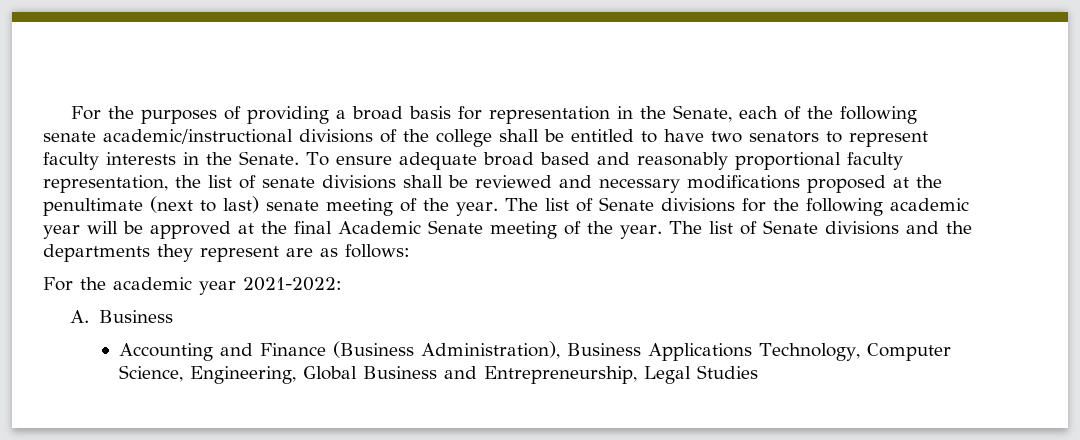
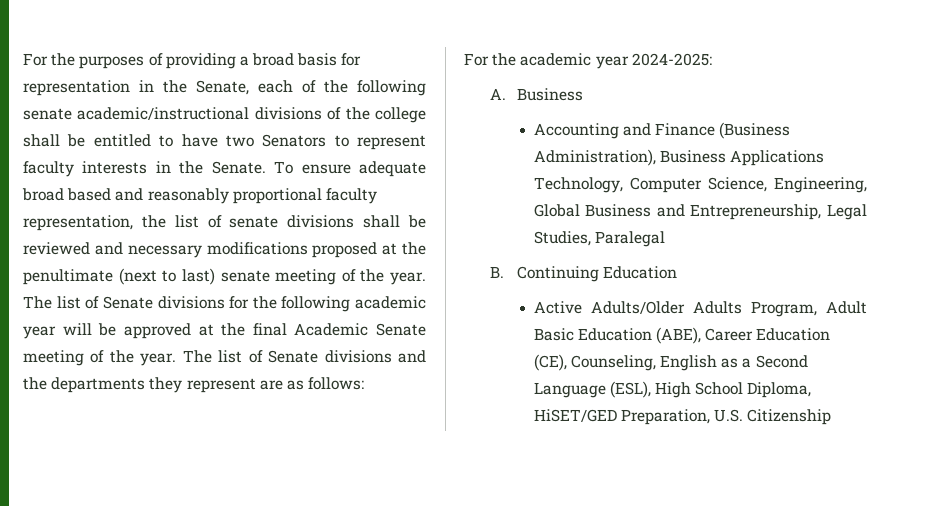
[749,131,819,143] senators -> [262,134,327,147] Senators
[243,277,342,291] 2021-2022: -> [631,53,712,66] 2024-2025:
[696,365,758,379] Studies -> [533,231,665,247] [490,266,677,282] [533,301,867,317] [533,327,831,344] [533,354,808,371] [533,381,812,398] [533,409,832,425] Studies, Paralegal // B. Continuing Education // Active Adults/Older Adults Program, Adult Basic Education (ABE), Career Education (CE), Counseling, English as a Second Language (ESL), High School Diploma, HiSET/GED Preparation, U.S. Citizenship

